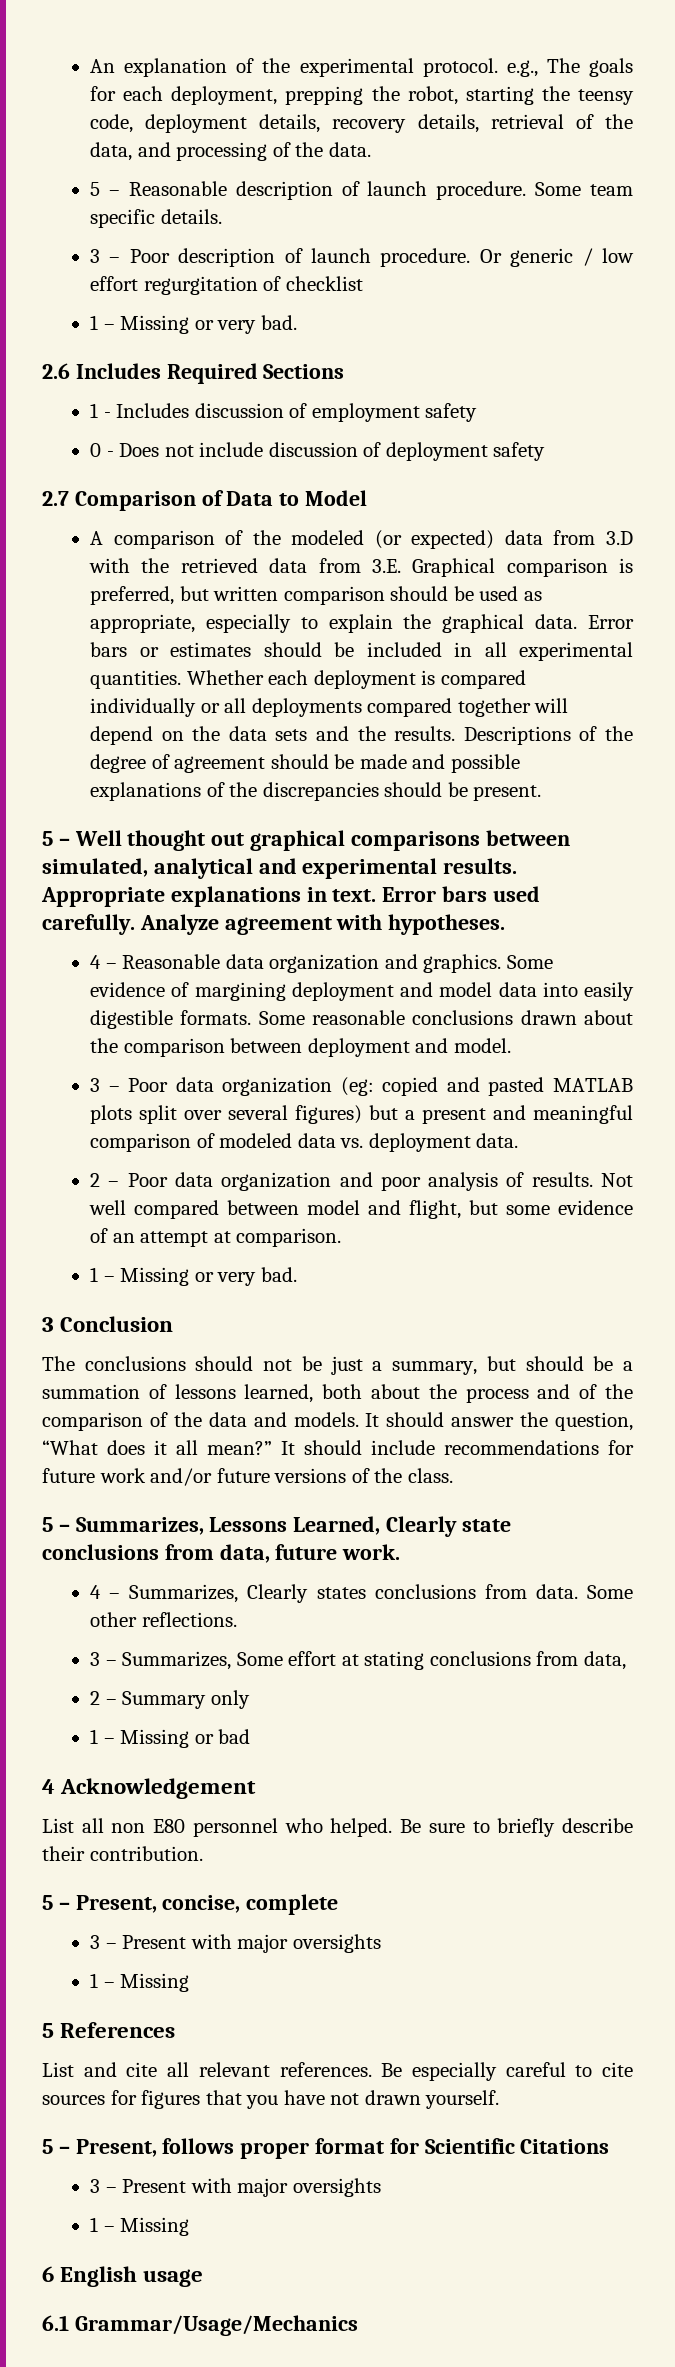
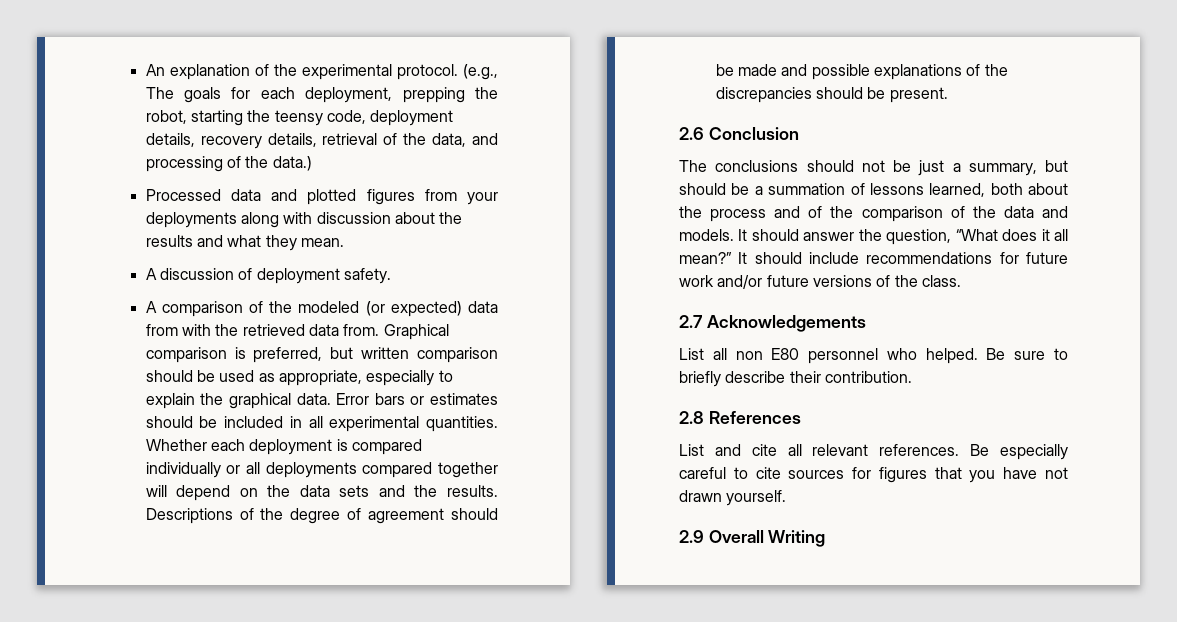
[506,60,538,77] e.g., -> [463,64,498,80] (e.g.,
[328,142,371,157] [90,181,633,200] [90,209,222,228] [90,248,635,267] [90,276,363,295] [90,315,297,334] [42,363,345,384] [90,403,478,422] [90,442,546,461] [42,490,368,511] data. // 5 – Reasonable description of launch procedure. Some team specific details. // 3 – Poor description of launch procedure. Or generic / low effort regurgitation of checklist // 1 – Missing or very bad. // 2.6 Includes Required Sections // 1 - Includes discussion of employment safety // 0 - Does not include discussion of deployment safety // 2.7 Comparison of Data to Model -> [272,156,312,171] [145,189,499,205] [145,212,463,228] [145,235,345,251] [145,268,392,284] data.) // Processed data and plotted figures from your deployments along with discussion about the results and what they mean. // A discussion of deployment safety.
[605,531,633,545] 3.D -> (178, 330) none
[318,558,401,573] from 3.E. -> [343,324,380,336] from.
[42,830,570,851] [42,858,518,879] [41,886,540,907] [42,914,506,935] [90,954,553,973] [90,982,634,1001] [90,1010,633,1029] [90,1038,511,1057] [90,1077,633,1096] [90,1105,633,1124] [90,1133,519,1152] [90,1172,633,1191] [89,1200,634,1219] [90,1228,342,1247] [90,1267,297,1286] [42,1317,54,1332] 5 – Well thought out graphical comparisons between simulated, analytical and experimental results. Appropriate explanations in text. Error bars used carefully. Analyze agreement with hypotheses. // 4 – Reasonable data organization and graphics. Some evidence of margining deployment and model data into easily digestible formats. Some reasonable conclusions drawn about the comparison between deployment and model. // 3 – Poor data organization (eg: copied and pasted MATLAB plots split over several figures) but a present and meaningful comparison of modeled data vs. deployment data. // 2 – Poor data organization and poor analysis of results. Not well compared between model and flight, but some evidence of an attempt at comparison. // 1 – Missing or very bad. // 3 -> [679,127,704,140] 2.6
[42,1516,511,1537] [42,1544,401,1563] [90,1584,633,1603] [90,1612,237,1627] [90,1651,626,1670] [90,1690,250,1709] [90,1729,251,1748] [42,1778,257,1799] 5 – Summarizes, Lessons Learned, Clearly state conclusions from data, future work. // 4 – Summarizes, Clearly states conclusions from data. Some other reflections. // 3 – Summarizes, Some effort at stating conclusions from data, // 2 – Summary only // 1 – Missing or bad // 4 Acknowledgement -> [679,315,866,332] 2.7 Acknowledgements
[42,1894,339,1915] [90,1934,381,1953] [90,1973,190,1992] [42,2023,54,2038] 5 – Present, concise, complete // 3 – Present with major oversights // 1 – Missing // 5 -> [679,411,704,424] 2.8
[42,2138,610,2159] [90,2178,381,2197] [90,2217,190,2236] [42,2266,204,2287] [42,2315,358,2336] 5 – Present, follows proper format for Scientific Citations // 3 – Present with major oversights // 1 – Missing // 6 English usage // 6.1 Grammar/Usage/Mechanics -> [679,530,826,547] 2.9 Overall Writing

